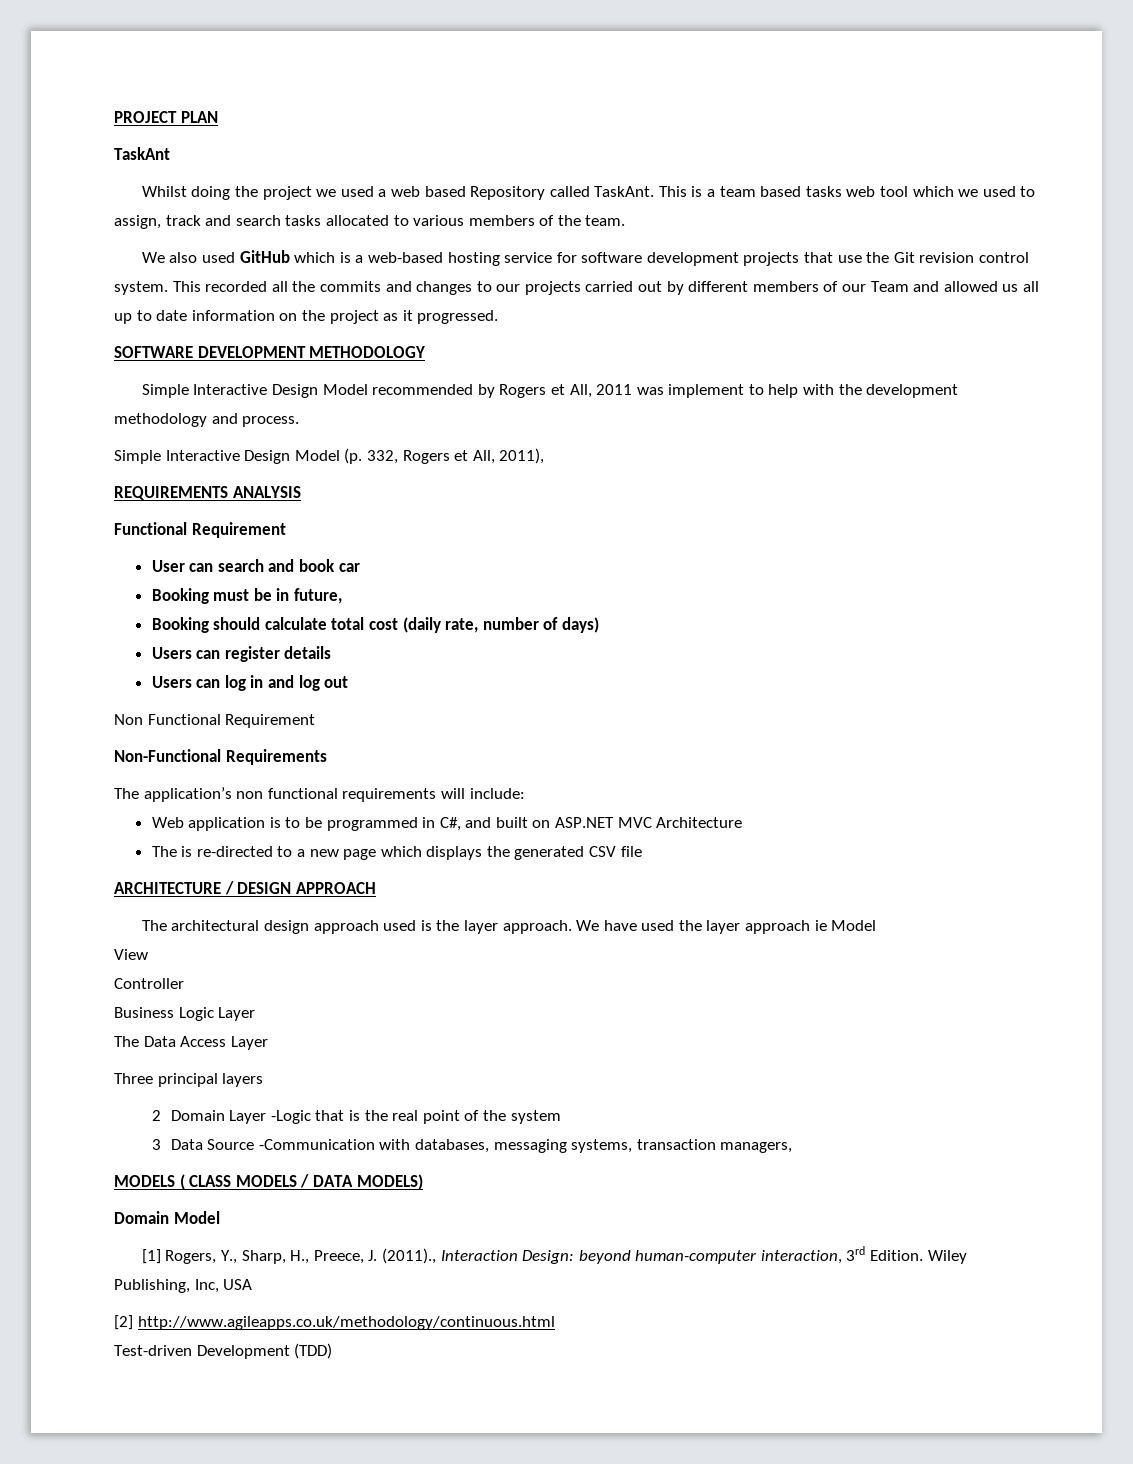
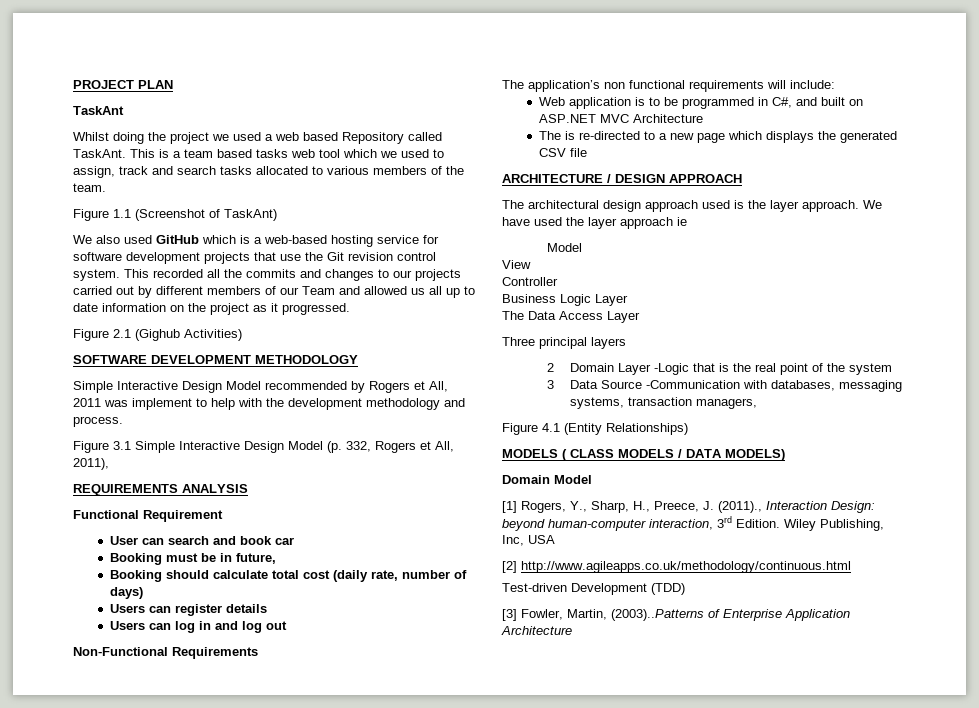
(626, 220) none -> [73,209,277,221] // Figure 1.1 (Screenshot of TaskAnt)
(499, 317) none -> [73,329,242,341] // Figure 2.1 (Gighub Activities)
(300, 421) none -> [73,441,131,453] Figure 3.1
[114,714,316,728] // Non Functional Requirement -> (287, 625) none
(827, 925) none -> (687, 221) //
(793, 1147) none -> [502,423,688,435] // Figure 4.1 (Entity Relationships)
(333, 1351) none -> [502,609,850,621] [501,626,572,635] // [3] Fowler, Martin, (2003)..Patterns of Enterprise Application Architecture

